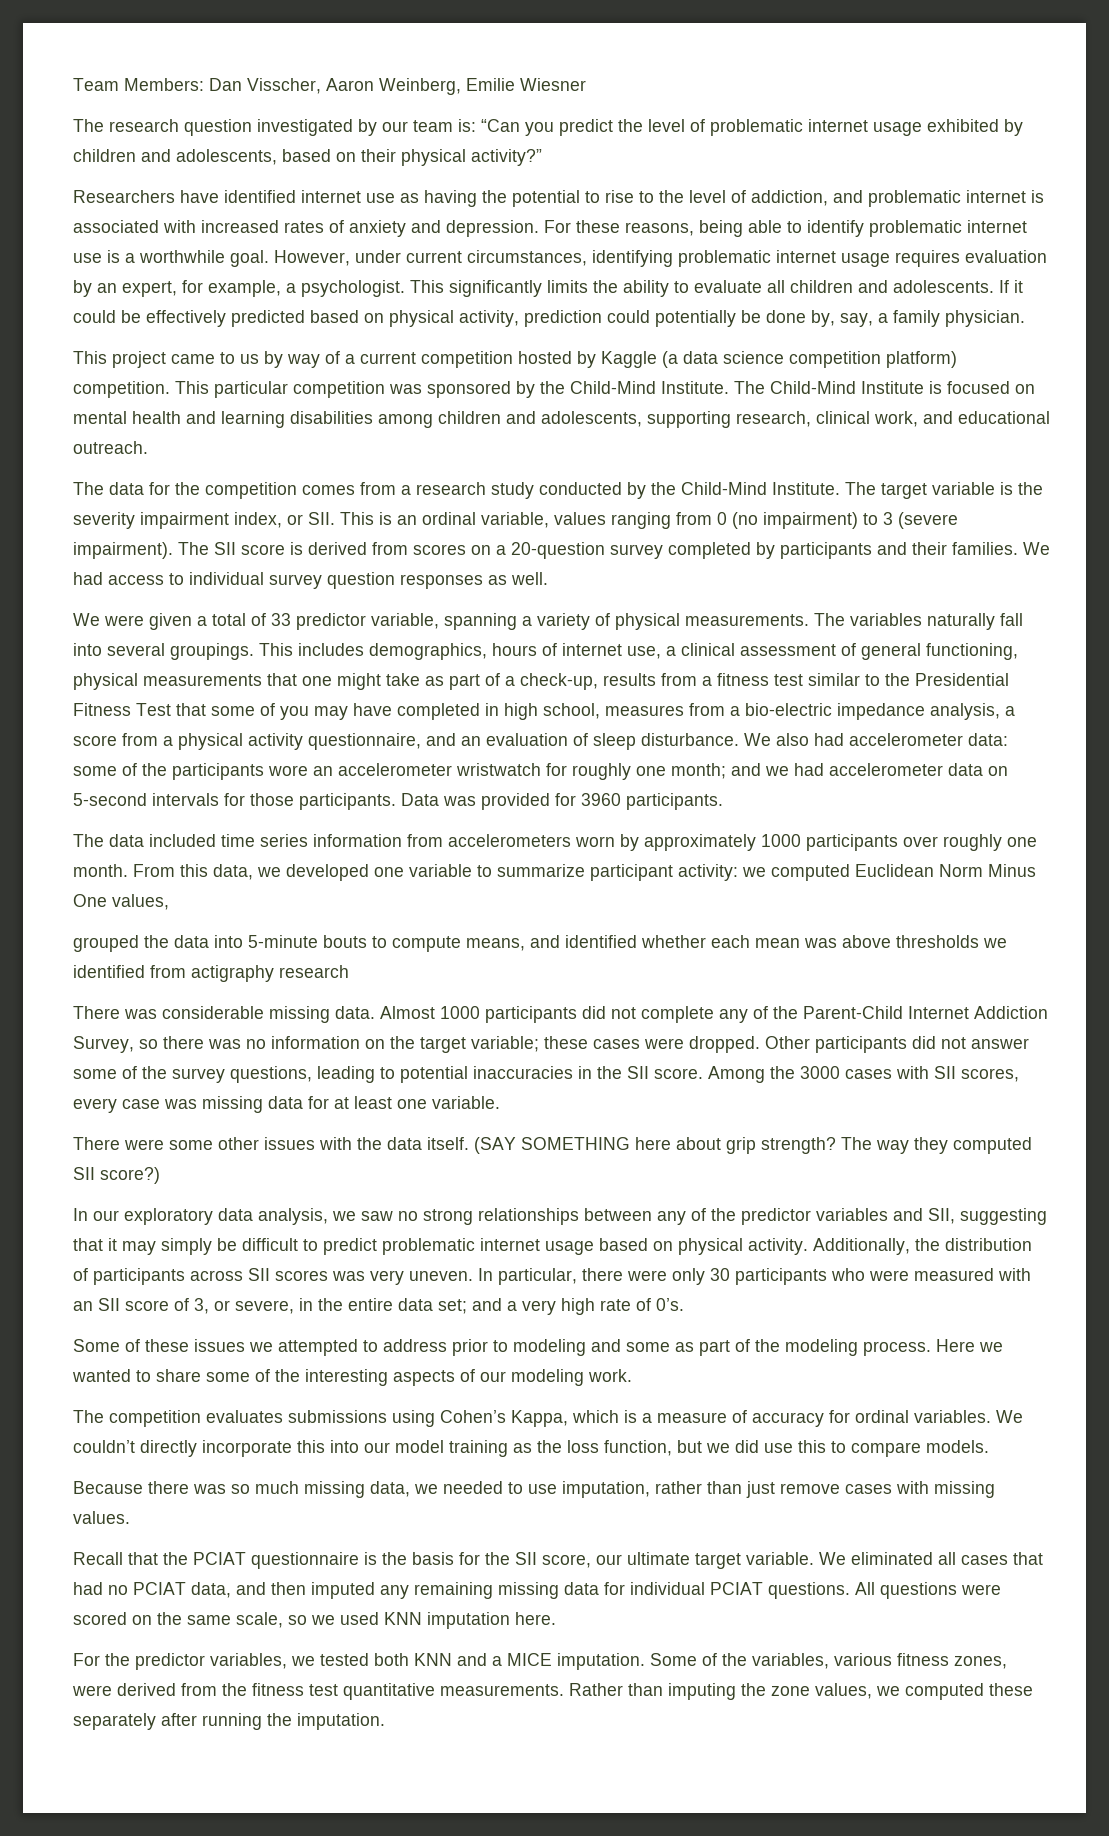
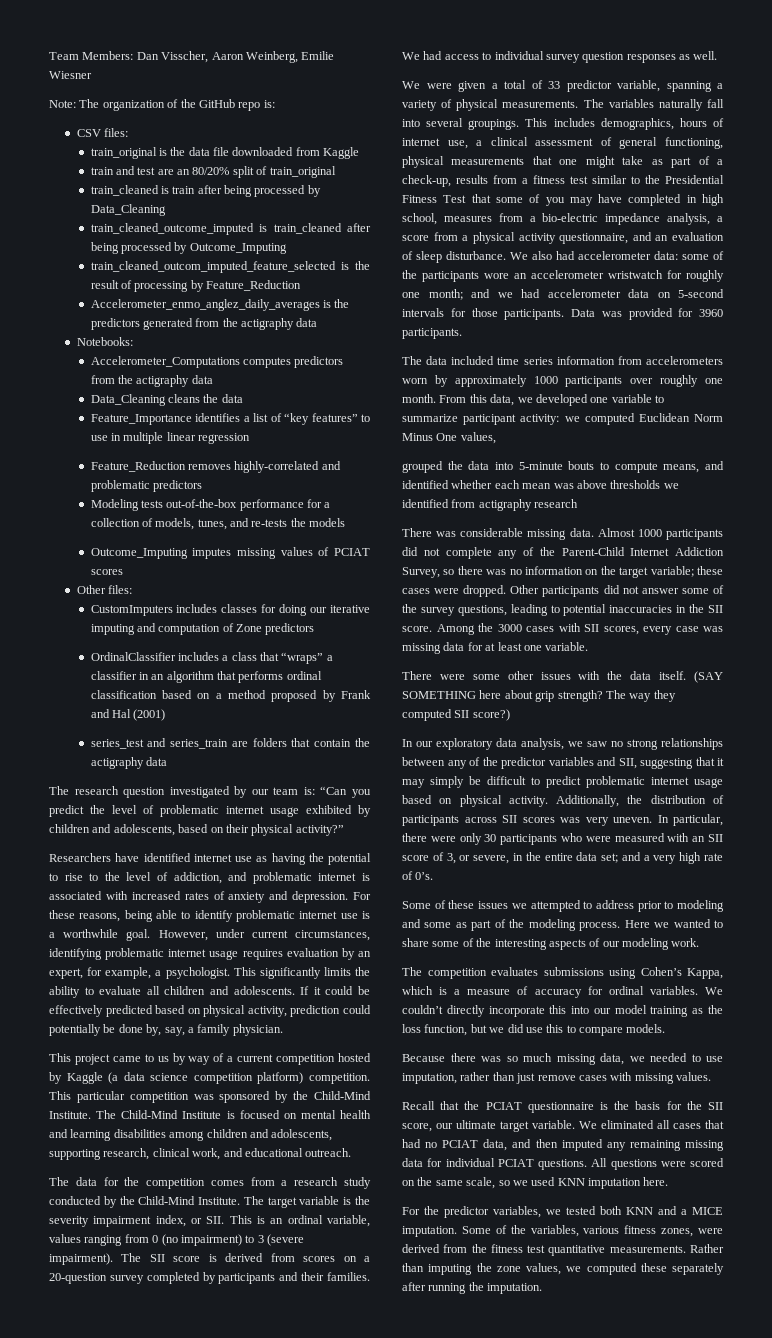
(586, 84) none -> [49,99,275,111] [76,128,129,137] [90,147,360,159] [90,166,336,178] [90,185,321,197] [90,204,166,216] [90,223,371,235] [90,242,287,254] [90,261,370,273] [90,280,302,292] [90,299,350,311] [90,318,318,330] [76,337,133,346] [90,356,344,368] [90,375,213,387] [90,394,243,406] [90,413,370,425] [90,432,251,444] [90,461,341,473] [90,480,202,492] [90,499,331,511] [90,518,346,530] [90,547,371,559] [90,569,123,575] [76,585,133,594] [90,604,370,616] [90,623,315,635] [90,652,333,664] [90,671,322,683] [90,690,371,702] [90,709,166,721] [90,738,370,749] [90,757,167,769] // Note: The organization of the GitHub repo is: // CSV files: // train_original is the data file downloaded from Kaggle // train and test are an 80/20% split of train_original // train_cleaned is train after being processed by Data_Cleaning // train_cleaned_outcome_imputed is train_cleaned after being processed by Outcome_Imputing // train_cleaned_outcom_imputed_feature_selected is the result of processing by Feature_Reduction // Accelerometer_enmo_anglez_daily_averages is the predictors generated from the actigraphy data // Notebooks: // Accelerometer_Computations computes predictors from the actigraphy data // Data_Cleaning cleans the data // Feature_Importance identifies a list of “key features” to use in multiple linear regression // Feature_Reduction removes highly-correlated and problematic predictors // Modeling tests out-of-the-box performance for a collection of models, tunes, and re-tests the models // Outcome_Imputing imputes missing values of PCIAT scores // Other files: // CustomImputers includes classes for doing our iterative imputing and computation of Zone predictors // OrdinalClassifier includes a class that “wraps” a classifier in an algorithm that performs ordinal classification based on a method proposed by Frank and Hal (2001) // series_test and series_train are folders that contain the actigraphy data

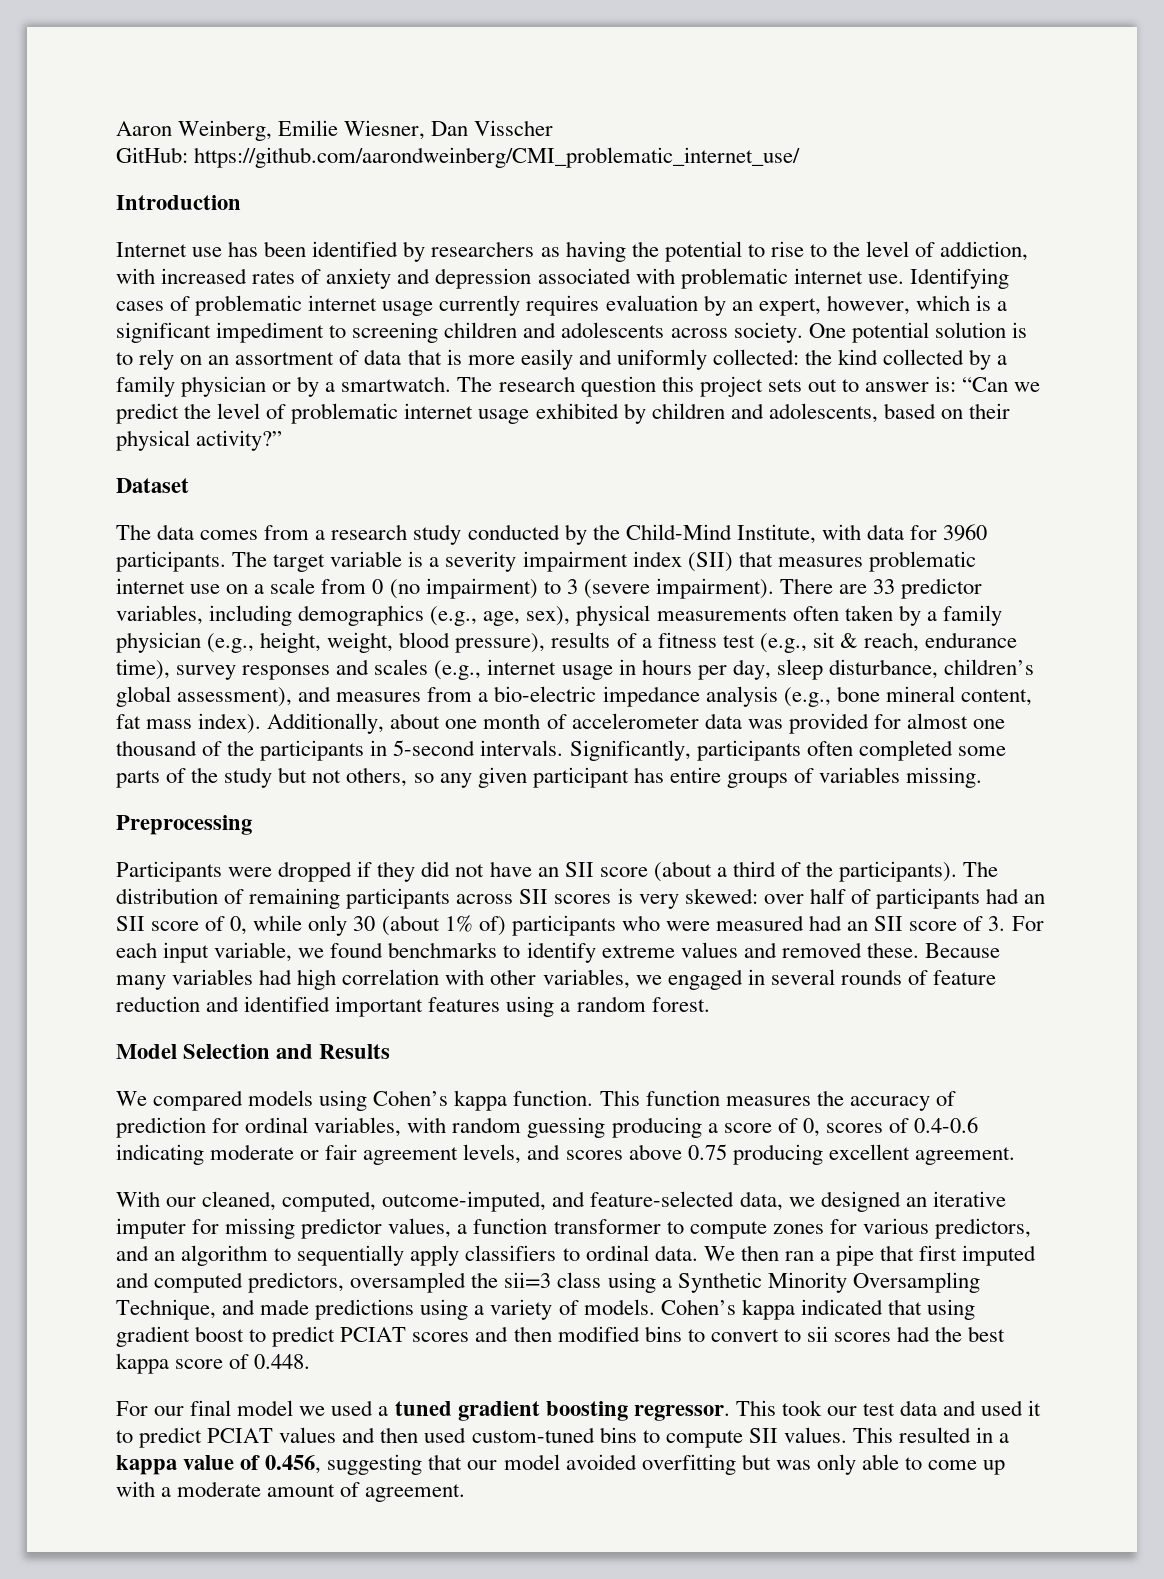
[49,51,335,63] [49,71,92,79] [49,99,275,111] [76,128,129,137] [90,147,360,159] [90,166,336,178] [90,185,321,197] [90,204,166,216] [90,223,371,235] [90,242,287,254] [90,261,370,273] [90,280,302,292] [90,299,350,311] [90,318,318,330] [76,337,133,346] [90,356,344,368] [90,375,213,387] [90,394,243,406] [90,413,370,425] [90,432,251,444] [90,461,341,473] [90,480,202,492] [90,499,331,511] [90,518,346,530] [90,547,371,559] [90,569,123,575] [76,585,133,594] [90,604,370,616] [90,623,315,635] [90,652,333,664] [90,671,322,683] [90,690,371,702] [90,709,166,721] [90,738,370,749] [90,757,167,769] [49,786,299,798] Team Members: Dan Visscher, Aaron Weinberg, Emilie Wiesner // Note: The organization of the GitHub repo is: // CSV files: // train_original is the data file downloaded from Kaggle // train and test are an 80/20% split of train_original // train_cleaned is train after being processed by Data_Cleaning // train_cleaned_outcome_imputed is train_cleaned after being processed by Outcome_Imputing // train_cleaned_outcom_imputed_feature_selected is the result of processing by Feature_Reduction // Accelerometer_enmo_anglez_daily_averages is the predictors generated from the actigraphy data // Notebooks: // Accelerometer_Computations computes predictors from the actigraphy data // Data_Cleaning cleans the data // Feature_Importance identifies a list of “key features” to use in multiple linear regression // Feature_Reduction removes highly-correlated and problematic predictors // Modeling tests out-of-the-box performance for a collection of models, tunes, and re-tests the models // Outcome_Imputing imputes missing values of PCIAT scores // Other files: // CustomImputers includes classes for doing our iterative imputing and computation of Zone predictors // OrdinalClassifier includes a class that “wraps” a classifier in an algorithm that performs ordinal classification based on a method proposed by Frank and Hal (2001) // series_test and series_train are folders that contain the actigraphy data // The research question investigated by our team -> [116,120,554,141] [116,147,801,168] [116,195,241,210] [116,241,1029,262] [116,268,1009,289] [116,295,1008,316] [116,322,1027,343] [116,349,1008,370] [116,376,930,397] Aaron Weinberg, Emilie Wiesner, Dan Visscher // GitHub: https://github.com/aarondweinberg/CMI_problematic_internet_use/ // Introduction // Internet use has been identified by researchers as having the potential to rise to the level of addiction, with increased rates of anxiety and depression associated with problematic internet use. Identifying cases of problematic internet usage currently requires evaluation by an expert, however, which is a significant impediment to screening children and adolescents across society. One potential solution is to rely on an assortment of data that is more easily and uniformly collected: the kind collected by a family physician or by a smartwatch. The research question this project sets out to answer
[351,789,371,798] you -> [1014,382,1041,392] we
[49,853,371,865] [49,872,370,884] [49,891,371,903] [49,910,370,922] [49,929,370,941] [49,948,371,960] [49,967,370,979] [49,986,370,998] [49,1005,371,1017] [49,1024,283,1036] [49,1053,371,1065] [49,1072,370,1084] [49,1091,371,1103] [49,1110,371,1119] [49,1129,333,1141] [49,1148,352,1160] [49,1177,206,1189] Researchers have identified internet use as having the potential to rise to the level of addiction, and problematic internet is associated with increased rates of anxiety and depression. For these reasons, being able to identify problematic internet use is a worthwhile goal. However, under current circumstances, identifying problematic internet usage requires evaluation by an expert, for example, a psychologist. This significantly limits the ability to evaluate all children and adolescents. If it could be effectively predicted based on physical activity, prediction could potentially be done by, say, a family physician. // This project came to us by way of a current competition hosted by Kaggle (a data science competition platform) competition. This particular competition was sponsored by the Child-Mind Institute. The Child-Mind Institute is focused on mental health and learning disabilities among children and adolescents, supporting research, clinical work, and educational outreach. // The data for the competition -> [116,478,189,493] [116,524,195,540] Dataset // The data
[198,1197,241,1205] Institute. -> [736,524,988,544] [116,551,226,572] Institute, with data for 3960 participants.
[354,1196,370,1205] the -> [429,557,440,567] a
[155,1215,371,1227] [49,1234,123,1246] index, or SII. This is an ordinal variable, values ranging -> [632,551,976,572] [116,578,316,594] index (SII) that measures problematic internet use on a scale
[121,1253,371,1262] [49,1272,370,1284] [402,51,718,63] [402,80,723,92] [402,99,724,111] [402,118,724,130] [402,137,723,149] [402,156,724,168] [402,175,724,187] [402,194,724,206] [402,213,437,225] The SII score is derived from scores on a 20-question survey completed by participants and their families. We had access to individual survey question responses as well. // We were given a total of 33 predictor variable, spanning a variety of physical measurements. The variables naturally fall into several groupings. This includes demographics, hours of internet use, a clinical assessment of general functioning, physical measurements that one might take as part of a check-up, results from a fitness test similar to the Presidential Fitness Test that some of you may have completed in high school, -> [779,578,983,599] [116,605,1002,626] [116,632,1018,653] [116,659,1035,680] [116,686,332,707] There are 33 predictor variables, including demographics (e.g., age, sex), physical measurements often taken by a family physician (e.g., height, weight, blood pressure), results of a fitness test (e.g., sit & reach, endurance time), survey responses and scales (e.g., internet usage in hours per day, sleep disturbance, children’s global assessment), and
[667,213,723,225] [402,232,724,244] [402,251,724,263] [402,270,724,282] [402,289,724,300] [402,308,723,320] [402,328,462,339] [402,356,723,365] [402,375,723,387] [402,394,664,406] [402,413,723,425] [402,432,496,444] [402,461,724,473] [402,480,679,489] [402,499,579,511] [402,528,723,540] [402,547,724,559] [402,566,723,578] [402,585,724,597] [402,604,723,616] [402,623,723,635] [402,642,589,654] [402,671,723,683] [402,690,676,702] [402,709,510,721] [402,738,723,750] [402,757,724,769] [402,776,723,788] [402,795,643,807] analysis, a score from a physical activity questionnaire, and an evaluation of sleep disturbance. We also had accelerometer data: some of the participants wore an accelerometer wristwatch for roughly one month; and we had accelerometer data on 5-second intervals for those participants. Data was provided for 3960 participants. // The data included time series information from accelerometers worn by approximately 1000 participants over roughly one month. From this data, we developed one variable to summarize participant activity: we computed Euclidean Norm Minus One values, // grouped the data into 5-minute bouts to compute means, and identified whether each mean was above thresholds we identified from actigraphy research // There was considerable missing data. Almost 1000 participants did not complete any of the Parent-Child Internet Addiction Survey, so there was no information on the target variable; these cases were dropped. Other participants did not answer some of the survey questions, leading to potential inaccuracies in the SII score. Among the 3000 cases with SII scores, every case was missing data for at least one variable. // There were some other issues with the data itself. (SAY SOMETHING here about grip strength? The way they computed SII score?) // In our exploratory data analysis, we saw no strong relationships between any of the predictor variables and SII, suggesting that it may simply be difficult to predict problematic internet usage based on physical activity. Additionally, the -> [705,686,1032,707] [116,713,1006,734] [116,740,1006,761] [116,767,983,788] [116,815,252,835] [116,861,999,882] analysis (e.g., bone mineral content, fat mass index). Additionally, about one month of accelerometer data was provided for almost one thousand of the participants in 5-second intervals. Significantly, participants often completed some parts of the study but not others, so any given participant has entire groups of variables missing. // Preprocessing // Participants were dropped if they did not have an SII score (about a third of the participants). The
(724, 799) none -> [249,888,341,909] remaining
[560,814,723,826] [402,833,497,845] was very uneven. In particular, there were only 30 -> [617,888,1046,909] [116,915,506,936] is very skewed: over half of participants had an SII score of 0, while only 30 (about 1% of)
[667,833,723,842] [402,852,723,864] [402,871,434,880] [402,900,724,912] [402,919,723,931] [402,938,700,950] [402,967,723,979] [402,986,723,998] [402,1005,723,1017] [402,1024,666,1036] [402,1053,723,1065] [402,1072,711,1084] [402,1101,723,1113] [402,1120,724,1132] [402,1139,724,1151] [402,1158,724,1170] [402,1177,669,1189] [402,1206,723,1218] [402,1225,723,1237] [402,1244,724,1256] [402,1263,724,1275] [402,1282,543,1294] with an SII score of 3, or severe, in the entire data set; and a very high rate of 0’s. // Some of these issues we attempted to address prior to modeling and some as part of the modeling process. Here we wanted to share some of the interesting aspects of our modeling work. // The competition evaluates submissions using Cohen’s Kappa, which is a measure of accuracy for ordinal variables. We couldn’t directly incorporate this into our model training as the loss function, but we did use this to compare models. // Because there was so much missing data, we needed to use imputation, rather than just remove cases with missing values. // Recall that the PCIAT questionnaire is the basis for the SII score, our ultimate target variable. We eliminated all cases that had no PCIAT data, and then imputed any remaining missing data for individual PCIAT questions. All questions were scored on the same scale, so we used KNN imputation here. // For the predictor variables, we tested both KNN and a MICE imputation. Some of the variables, various fitness zones, were derived from the fitness test quantitative measurements. Rather than imputing the zone values, we computed these separately after running the imputation. -> [809,915,1044,931] [116,942,1000,963] [116,969,997,990] [116,996,710,1017] [116,1044,391,1059] [116,1090,956,1111] [116,1117,979,1138] [116,1144,1015,1165] [116,1191,1006,1212] [116,1218,1031,1239] [116,1245,1037,1266] [116,1272,980,1293] [116,1299,975,1320] [116,1326,1006,1347] [116,1353,311,1374] [116,1400,1042,1421] [116,1427,1010,1448] [116,1454,1006,1475] [116,1481,466,1502] had an SII score of 3. For each input variable, we found benchmarks to identify extreme values and removed these. Because many variables had high correlation with other variables, we engaged in several rounds of feature reduction and identified important features using a random forest. // Model Selection and Results // We compared models using Cohen’s kappa function. This function measures the accuracy of prediction for ordinal variables, with random guessing producing a score of 0, scores of 0.4-0.6 indicating moderate or fair agreement levels, and scores above 0.75 producing excellent agreement. // With our cleaned, computed, outcome-imputed, and feature-selected data, we designed an iterative imputer for missing predictor values, a function transformer to compute zones for various predictors, and an algorithm to sequentially apply classifiers to ordinal data. We then ran a pipe that first imputed and computed predictors, oversampled the sii=3 class using a Synthetic Minority Oversampling Technique, and made predictions using a variety of models. Cohen’s kappa indicated that using gradient boost to predict PCIAT scores and then modified bins to convert to sii scores had the best kappa score of 0.448. // For our final model we used a tuned gradient boosting regressor. This took our test data and used it to predict PCIAT values and then used custom-tuned bins to compute SII values. This resulted in a kappa value of 0.456, suggesting that our model avoided overfitting but was only able to come up with a moderate amount of agreement.

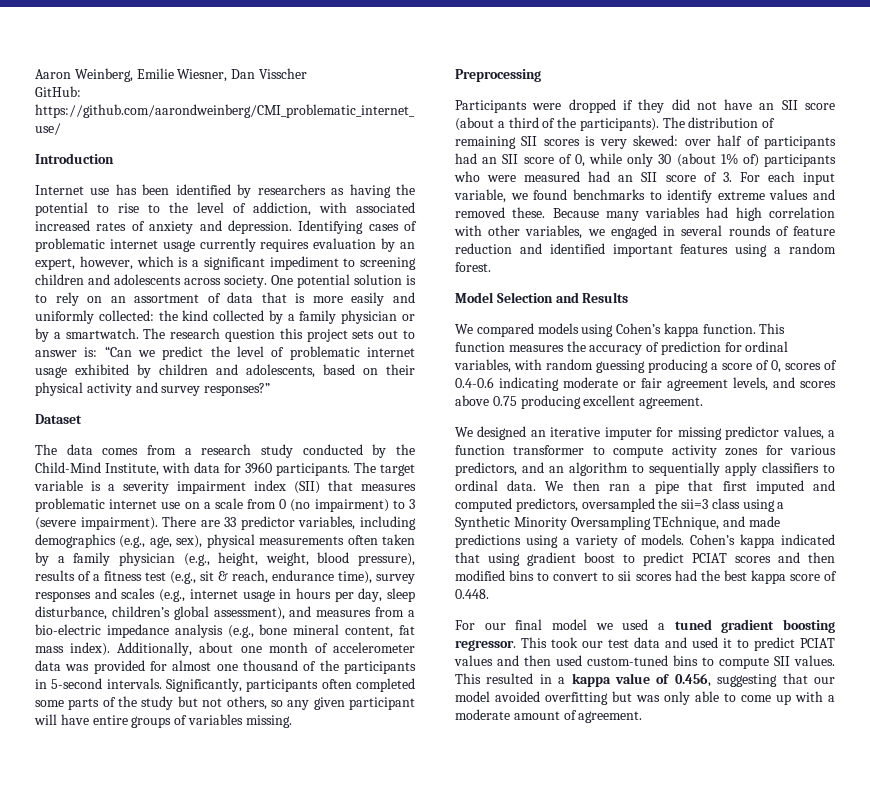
(155, 276) none -> [356,202,415,213] associated
[435,268,904,289] depression associated with problematic internet use. -> [227,220,292,234] depression.
[196,430,283,451] activity?” -> [86,382,271,396] activity and survey responses?”
[633,767,664,783] has -> [34,714,89,725] will have
[346,888,514,909] participants across -> (516, 142) none
[116,1191,815,1212] With our cleaned, computed, outcome-imputed, and feature-selected data, we -> [455,427,473,437] We
(767, 1230) none -> [671,445,717,458] activity
[116,1299,216,1320] Technique, -> [653,516,720,530] TEchnique,

